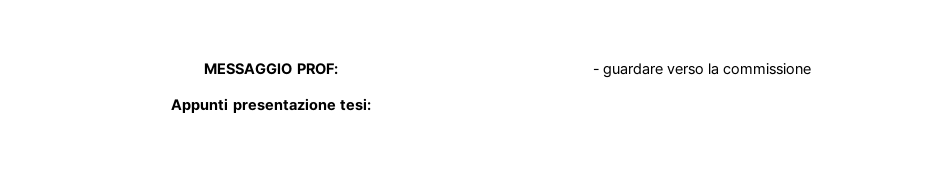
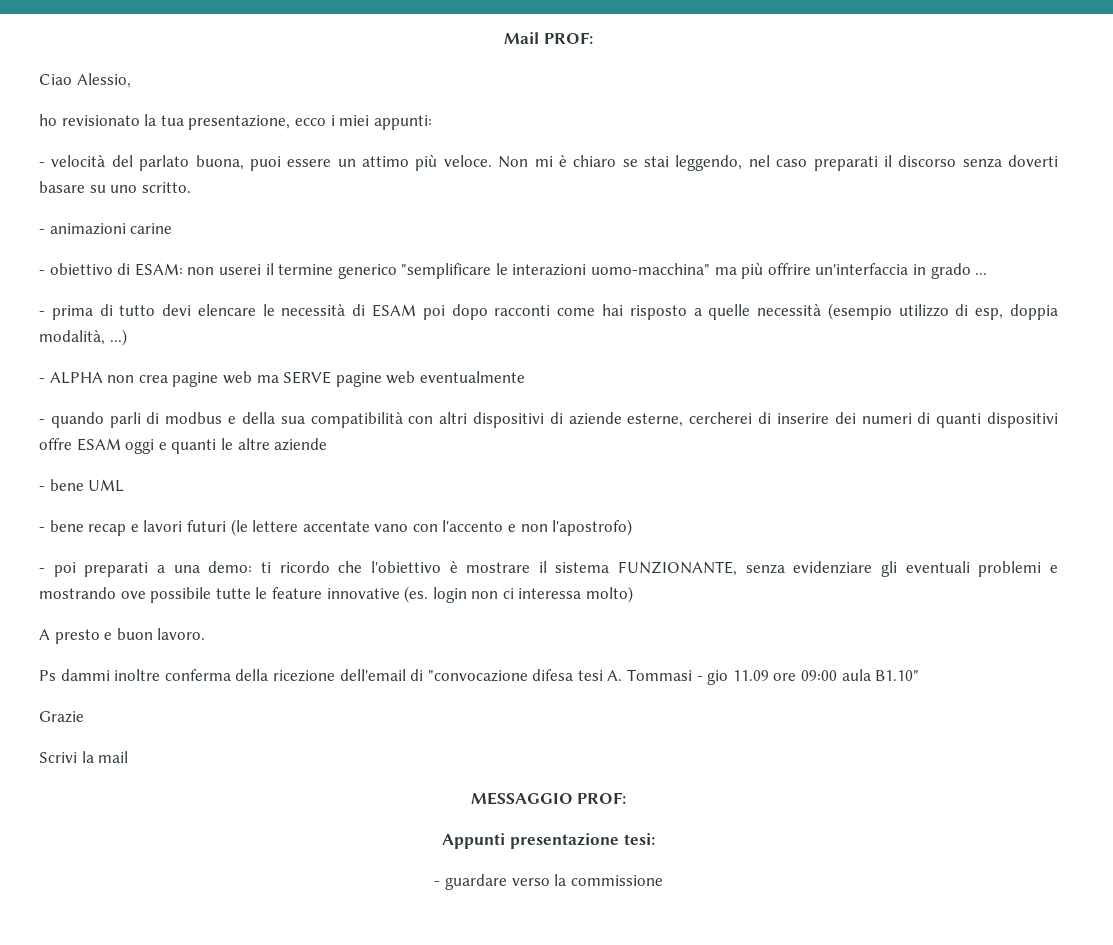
(204, 69) none -> [504,32,593,44] [39,73,131,88] [39,114,432,130] [39,154,1058,171] [39,181,191,193] [39,223,173,235] [39,262,988,279] [39,303,1058,320] [39,329,127,346] [39,371,525,387] [39,412,1059,428] [39,438,328,454] [39,479,125,492] [39,519,633,536] [39,561,1058,577] [39,586,634,603] [39,628,206,644] [39,669,920,685] [39,711,84,723] [39,751,129,763] Mail PROF: // Ciao Alessio, // ho revisionato la tua presentazione, ecco i miei appunti: // - velocità del parlato buona, puoi essere un attimo più veloce. Non mi è chiaro se stai leggendo, nel caso preparati il discorso senza doverti basare su uno scritto. // - animazioni carine // - obiettivo di ESAM: non userei il termine generico "semplificare le interazioni uomo-macchina" ma più offrire un'interfaccia in grado ... // - prima di tutto devi elencare le necessità di ESAM poi dopo racconti come hai risposto a quelle necessità (esempio utilizzo di esp, doppia modalità, ...) // - ALPHA non crea pagine web ma SERVE pagine web eventualmente // - quando parli di modbus e della sua compatibilità con altri dispositivi di aziende esterne, cercherei di inserire dei numeri di quanti dispositivi offre ESAM oggi e quanti le altre aziende // - bene UML // - bene recap e lavori futuri (le lettere accentate vano con l'accento e non l'apostrofo) // - poi preparati a una demo: ti ricordo che l'obiettivo è mostrare il sistema FUNZIONANTE, senza evidenziare gli eventuali problemi e mostrando ove possibile tutte le feature innovative (es. login non ci interessa molto) // A presto e buon lavoro. // Ps dammi inoltre conferma della ricezione dell'email di "convocazione difesa tesi A. Tommasi - gio 11.09 ore 09:00 aula B1.10" // Grazie // Scrivi la mail //

